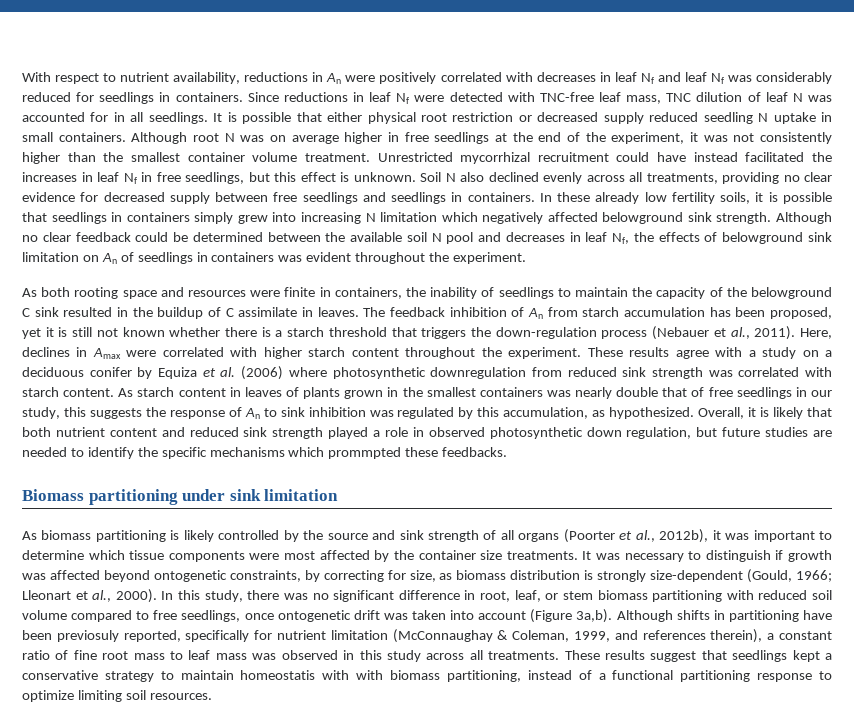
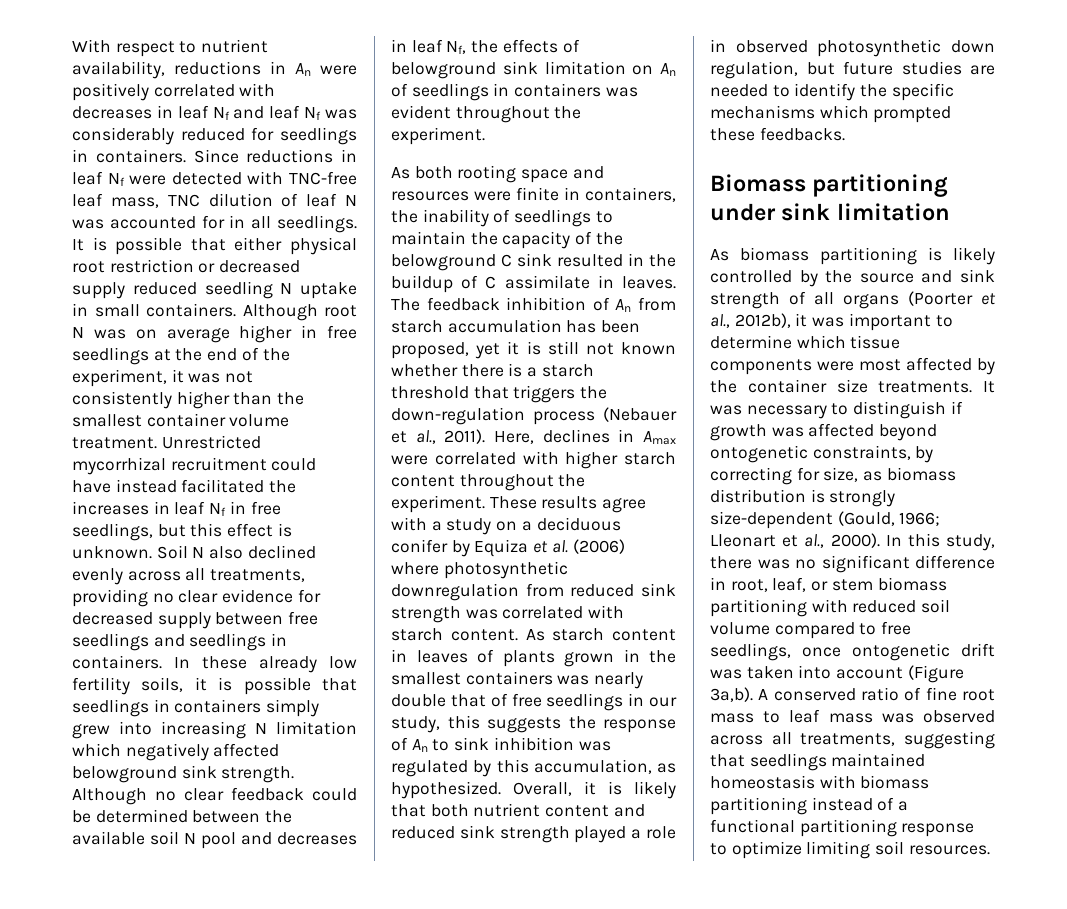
[328,447,402,459] prommpted -> [873,106,952,123] prompted
[616,610,832,622] [22,629,832,643] Although shifts in partitioning have been previosuly reported, specifically for nutrient limitation (McConnaughay & Coleman, 1999, and references therein), a constant -> [758,688,856,701] A conserved
[343,650,832,662] [22,670,350,682] in this study across all treatments. These results suggest that seedlings kept a conservative strategy to maintain homeostatis with -> [710,731,995,749] [710,753,926,771] [710,775,815,789] across all treatments, suggesting that seedlings maintained homeostasis
[446,670,521,682] partitioning, -> [710,797,807,815] partitioning

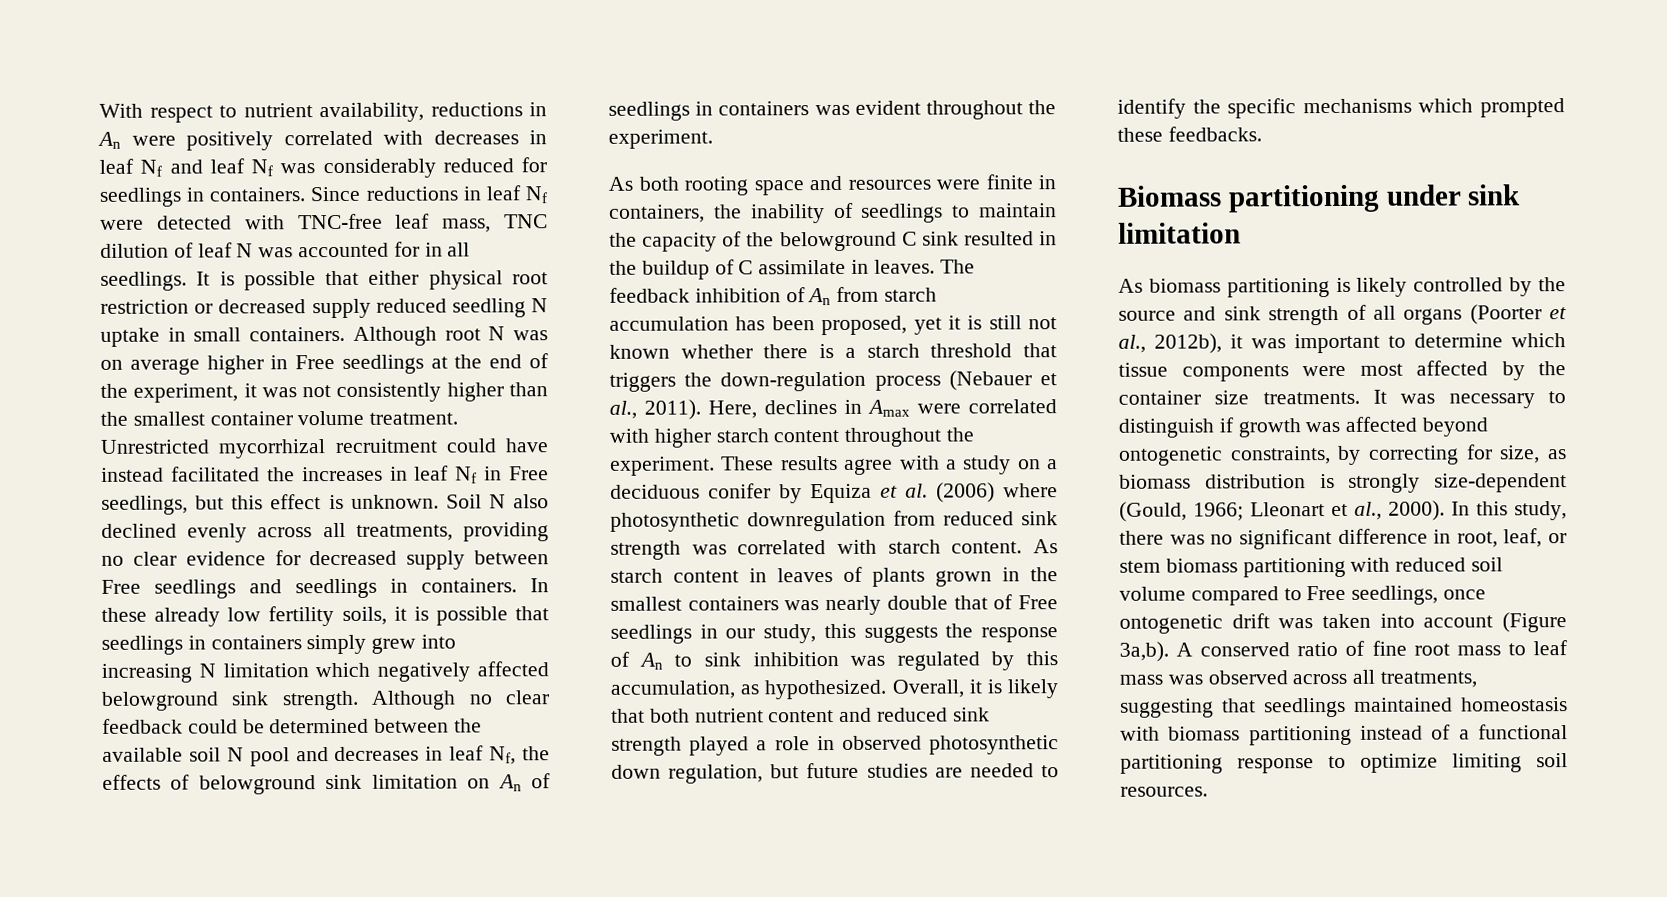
[327,325,357,339] free -> [295,354,336,370] Free
[250,501,281,515] free -> [509,466,549,481] Free
[288,611,319,625] free -> [101,579,141,594] Free
[511,693,542,707] free -> [1018,595,1058,610] Free
[881,621,912,635] free -> [1306,585,1347,601] Free

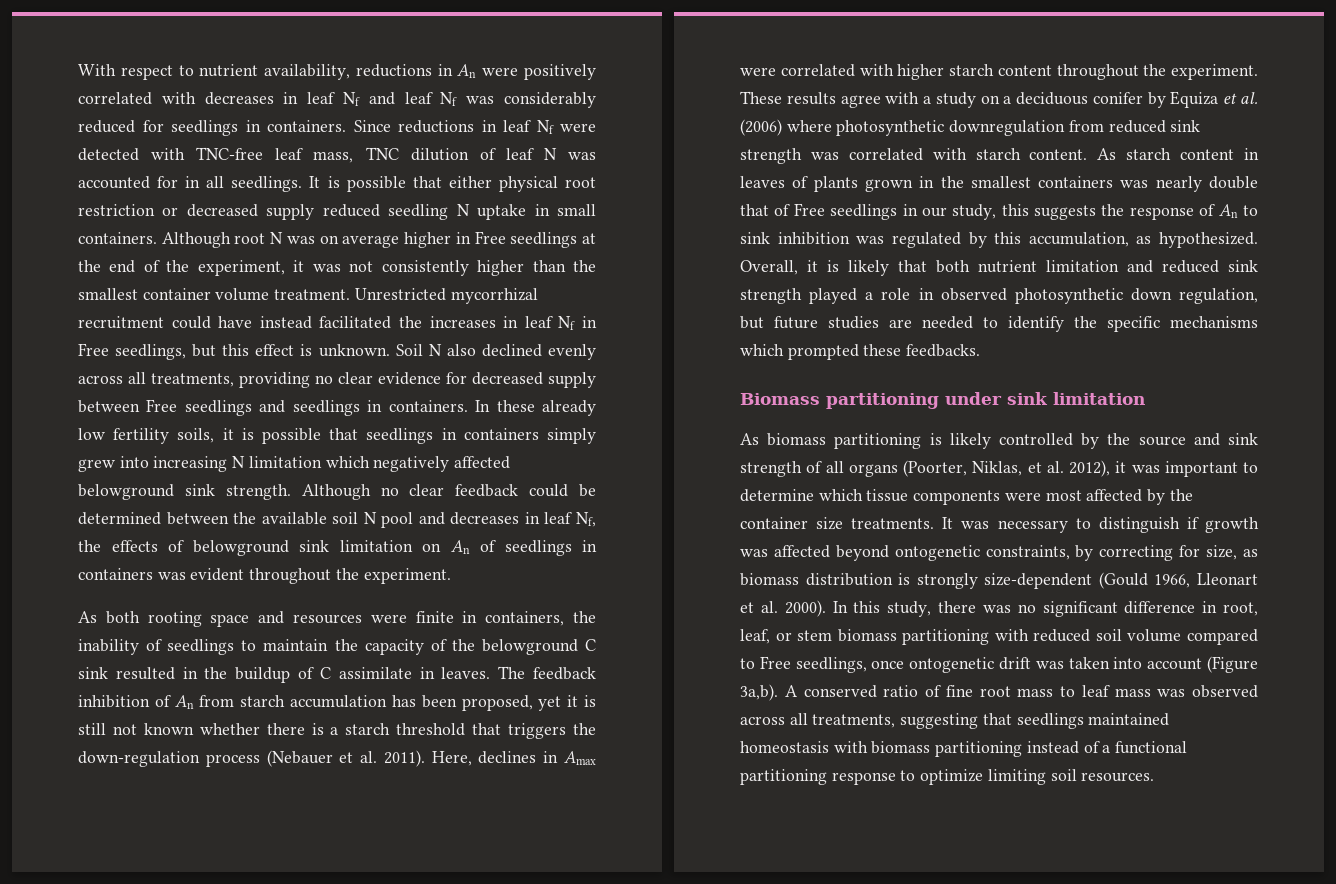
[609,400,637,419] al., -> [360,751,378,763] al.
[768,709,835,723] content -> [1046,260,1119,272] limitation
[1469,304,1567,325] [1118,333,1222,354] (Poorter et al., 2012b), -> [903,460,1110,477] (Poorter, Niklas, et al. 2012),
[1119,501,1244,522] (Gould, 1966; -> [1098,572,1191,589] (Gould 1966,
[1354,501,1382,520] al., -> [760,601,778,613] al.

